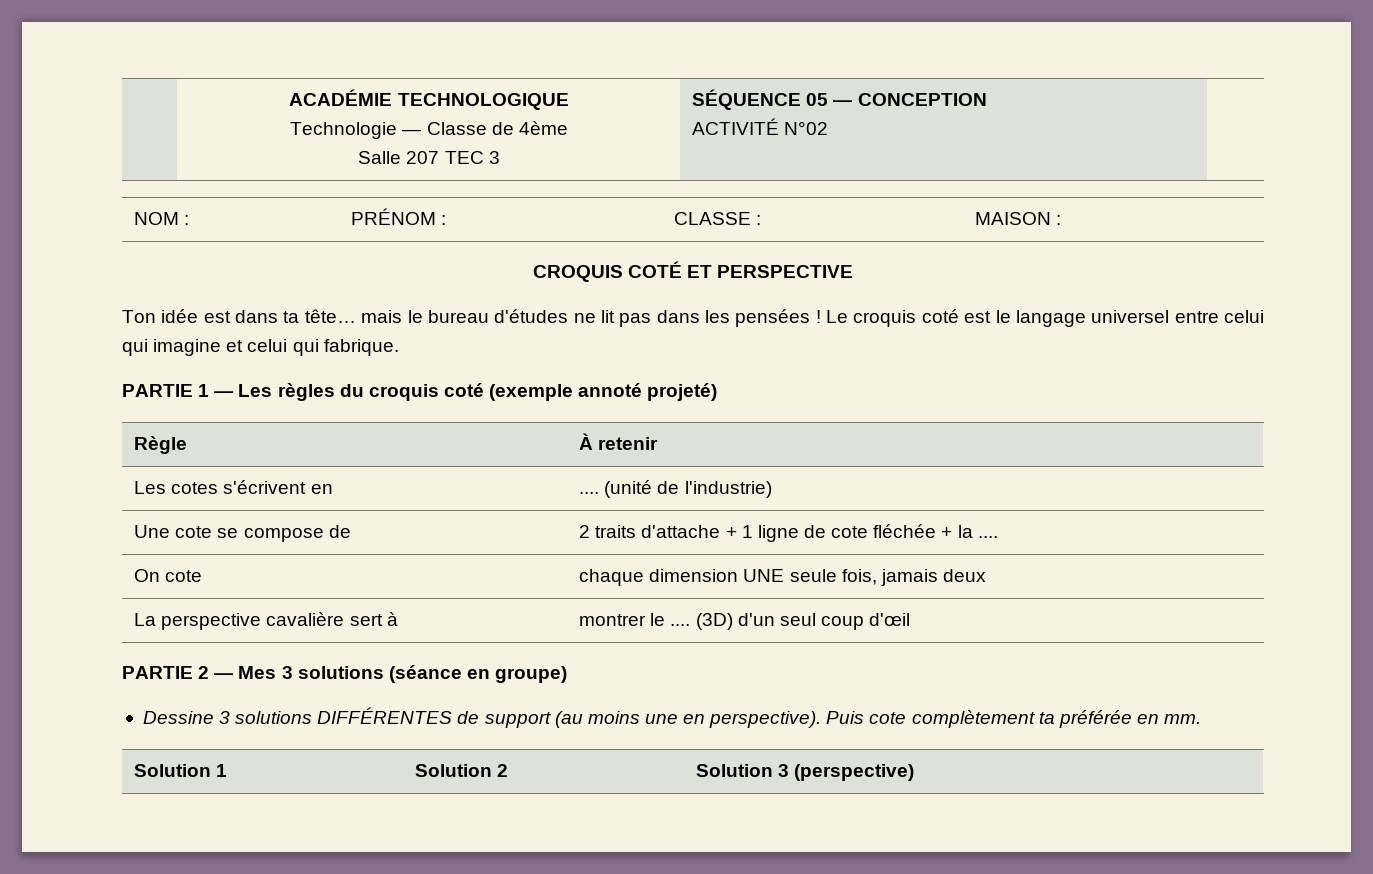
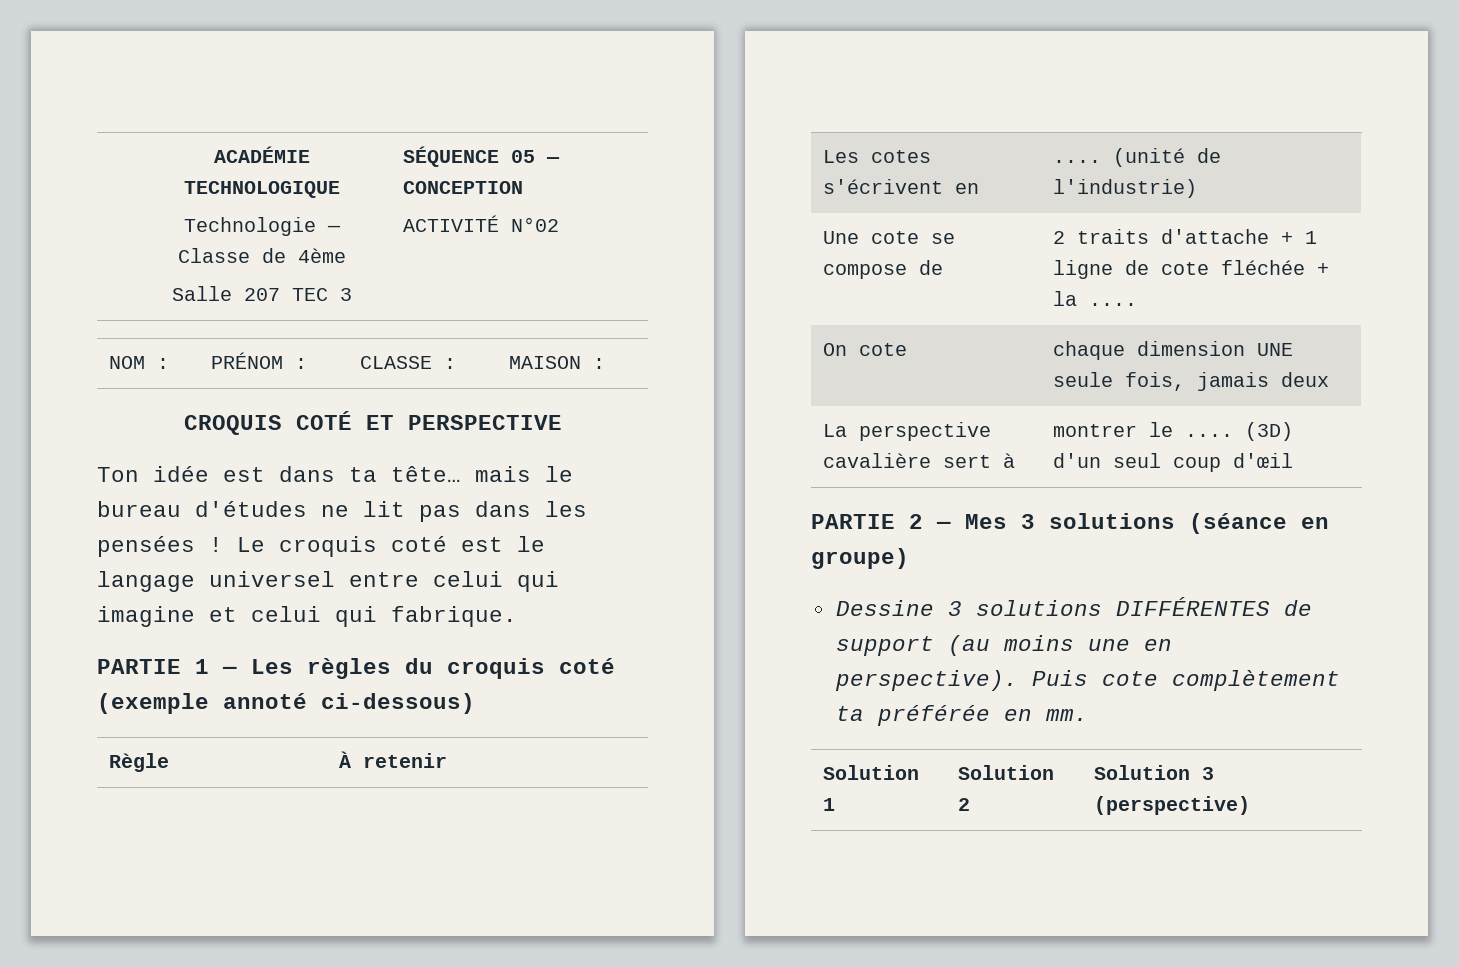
[647,383,718,401] projeté) -> [321,693,475,714] ci-dessous)

